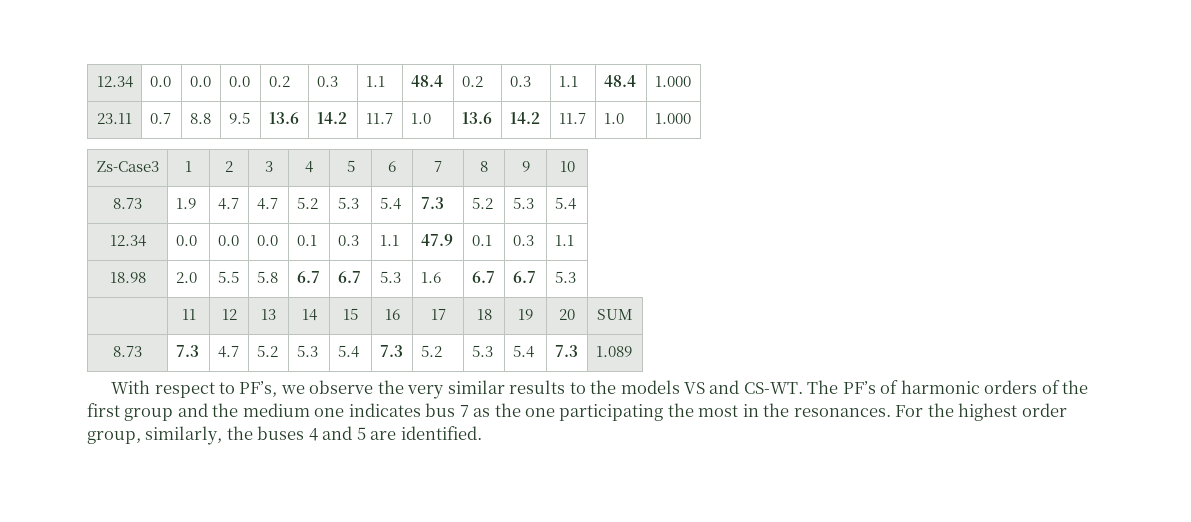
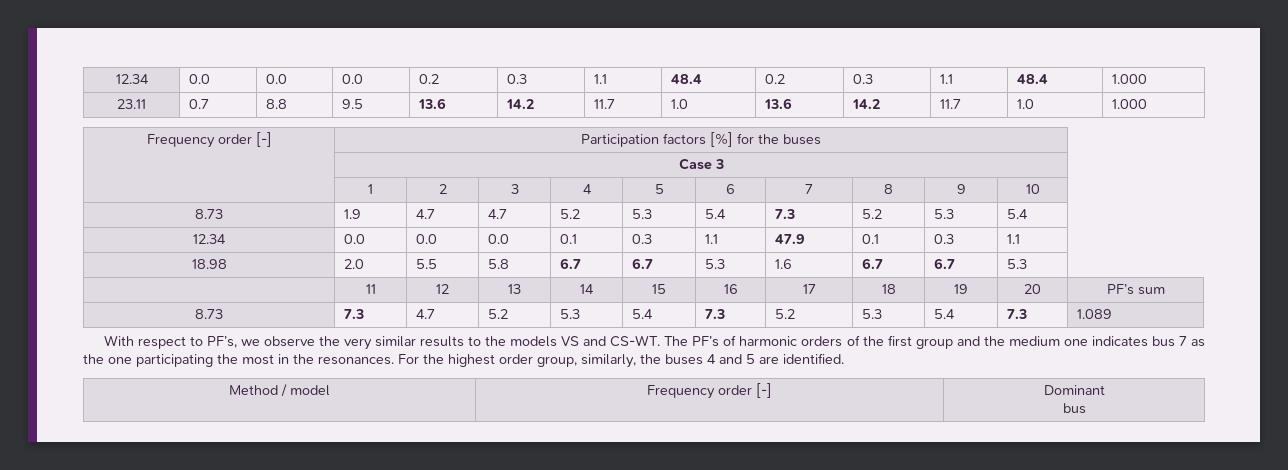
[96,161,159,172] Zs-Case3 -> [146,132,272,148] [581,132,821,147] [678,158,724,170] Frequency order [-] | Participation factors [%] for the buses // | Case 3 //
[597,309,633,320] SUM -> [1106,284,1165,295] PF’s sum
(482, 433) none -> [229,384,330,397] [647,383,772,399] [1043,385,1105,395] [1062,403,1086,414] // Method / model | Frequency order [-] | Dominant // bus

